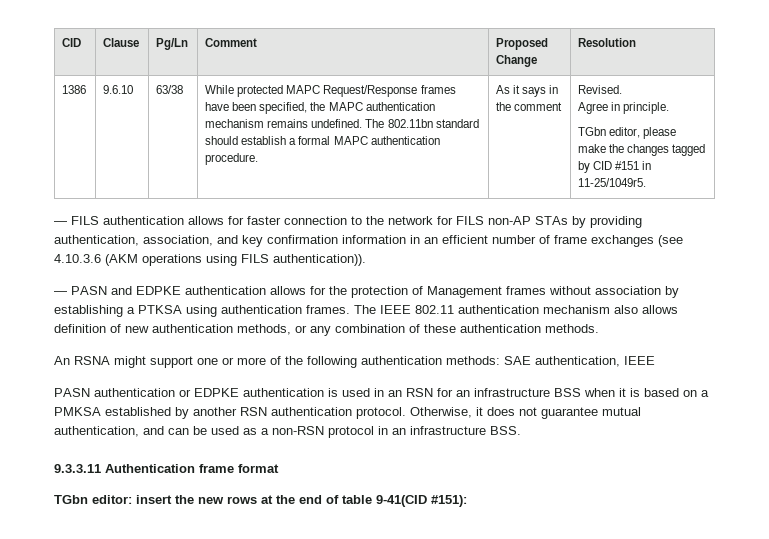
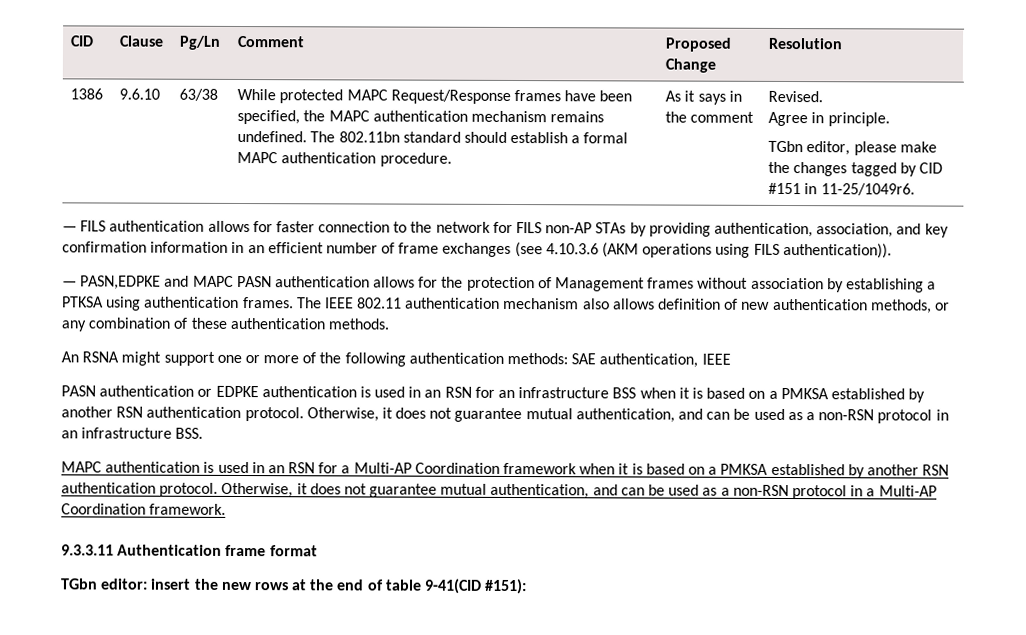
[578,178,647,187] 11-25/1049r5. -> [820,183,915,196] 11-25/1049r6.
[71,286,181,295] PASN and EDPKE -> [80,275,272,290] PASN,EDPKE and MAPC PASN
(521, 430) none -> [61,461,950,479] [61,482,937,500] [61,503,227,515] // MAPC authentication is used in an RSN for a Multi-AP Coordination framework when it is based on a PMKSA established by another RSN authentication protocol. Otherwise, it does not guarantee mutual authentication, and can be used as a non-RSN protocol in a Multi-AP Coordination framework.

